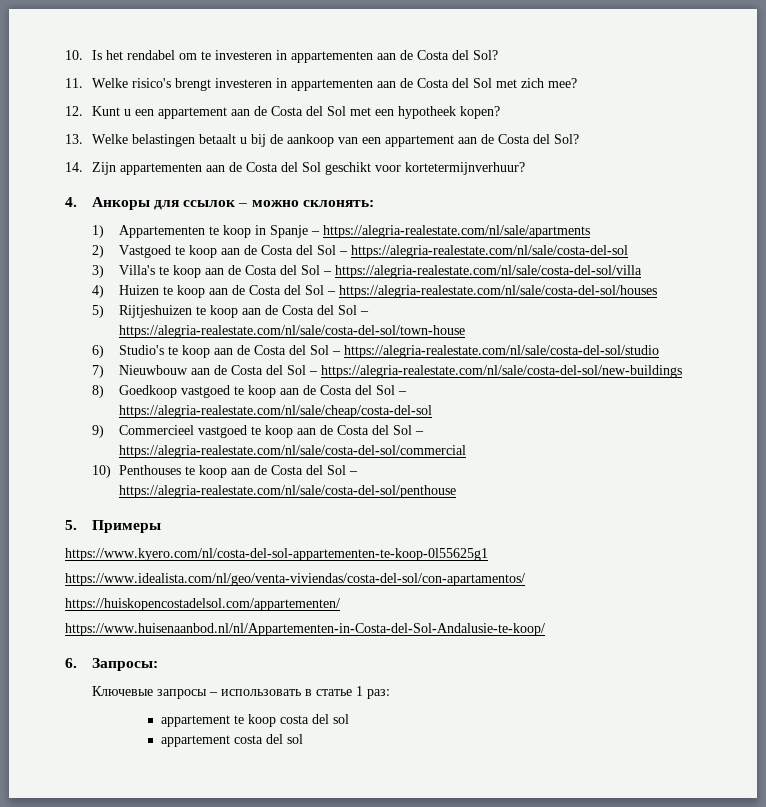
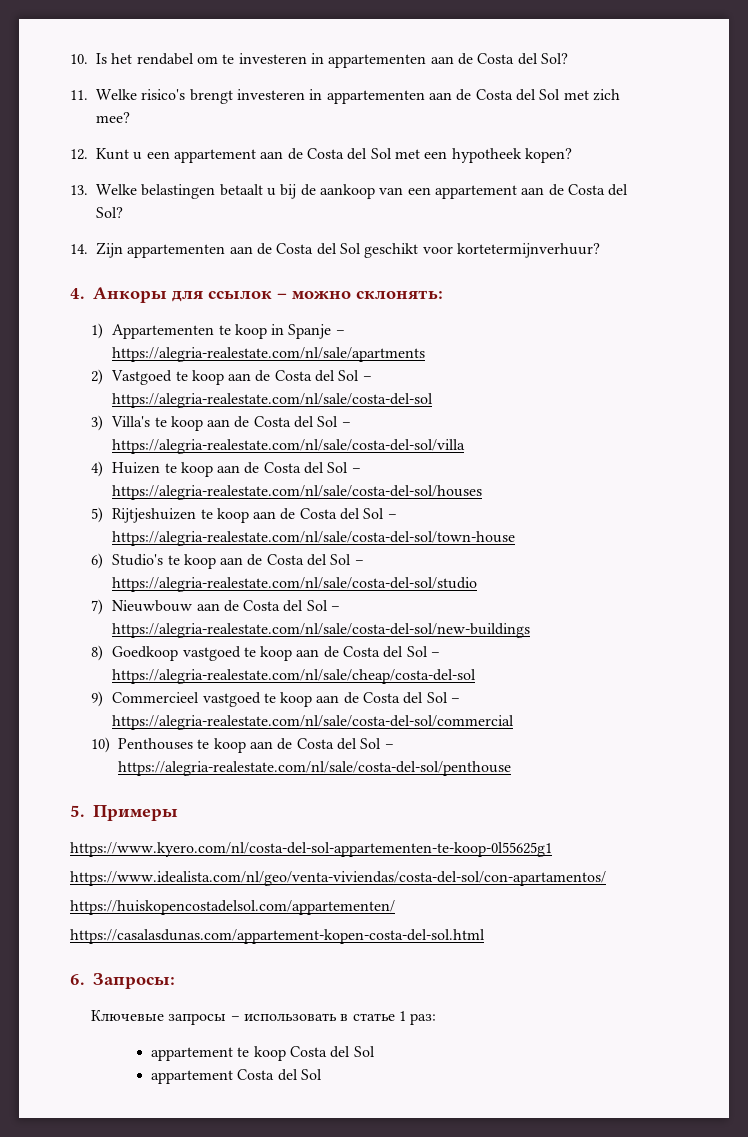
[65,623,545,636] https://www.huisenaanbod.nl/nl/Appartementen-in-Costa-del-Sol-Andalusie-te-koop/ -> [70,929,485,944] https://casalasdunas.com/appartement-kopen-costa-del-sol.html
[279,714,349,724] [160,734,303,747] costa del sol // appartement costa del sol -> [289,1046,375,1058] [150,1069,322,1084] Costa del Sol // appartement Costa del Sol

